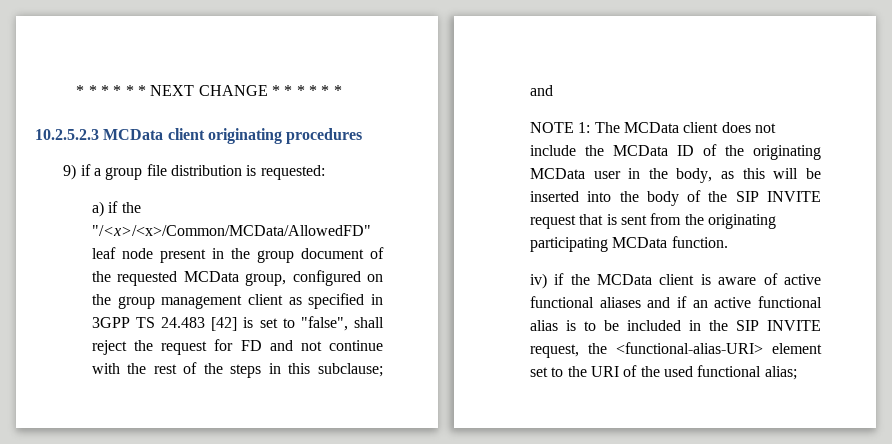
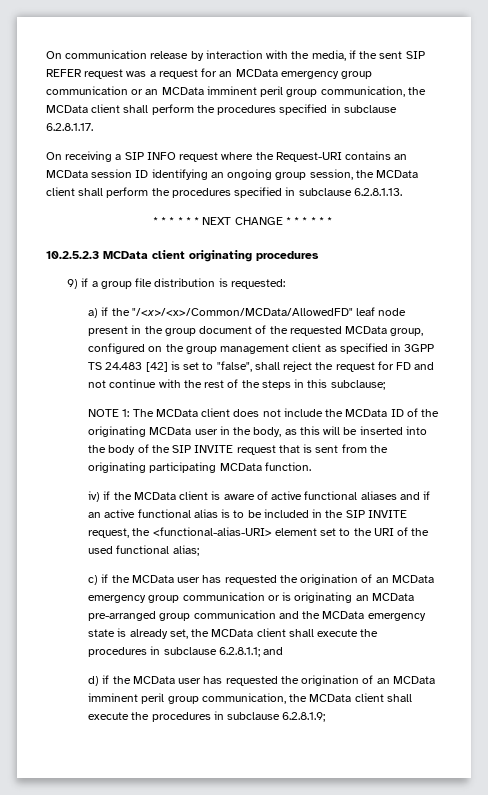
(76, 90) none -> [46,50,425,61] [46,68,373,79] [46,86,426,97] [46,104,397,115] [46,123,93,131] [46,151,408,162] [46,169,419,180] [46,187,402,198] On communication release by interaction with the media, if the sent SIP REFER request was a request for an MCData emergency group communication or an MCData imminent peril group communication, the MCData client shall perform the procedures specified in subclause 6.2.8.1.17. // On receiving a SIP INFO request where the Request-URI contains an MCData session ID identifying an ongoing group session, the MCData client shall perform the procedures specified in subclause 6.2.8.1.13. //
[529,85,553,96] and -> (385, 385) none
(797, 373) none -> [88,574,434,585] [88,592,414,603] [88,610,426,621] [88,628,379,639] [88,646,284,657] [88,675,435,686] [88,693,412,704] [88,711,326,722] // c) if the MCData user has requested the origination of an MCData emergency group communication or is originating an MCData pre-arranged group communication and the MCData emergency state is already set, the MCData client shall execute the procedures in subclause 6.2.8.1.1; and // d) if the MCData user has requested the origination of an MCData imminent peril group communication, the MCData client shall execute the procedures in subclause 6.2.8.1.9;

